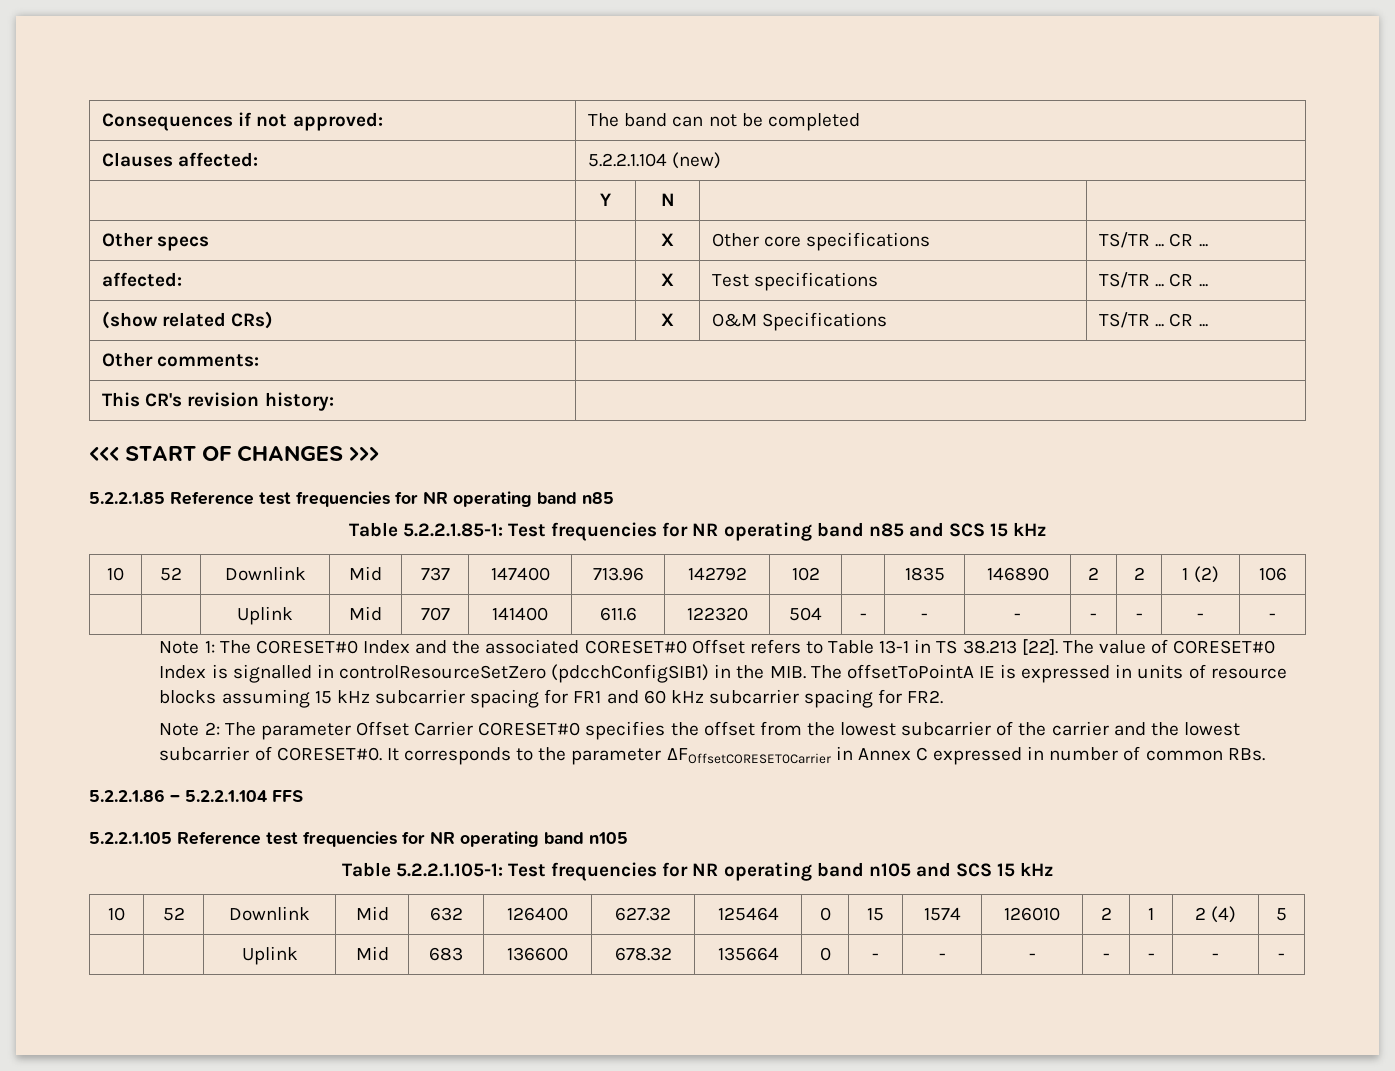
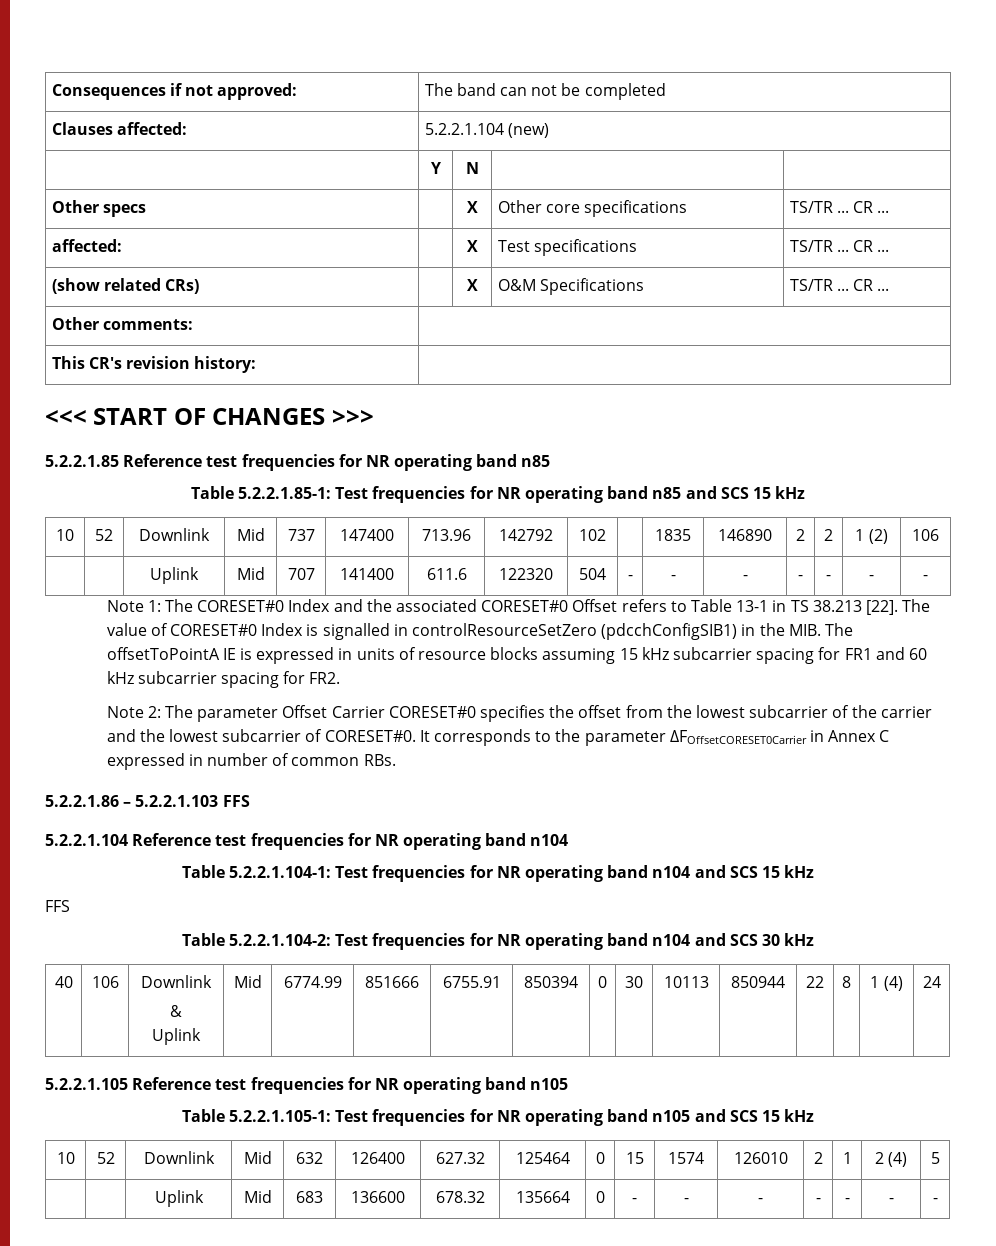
[185,790,303,802] 5.2.2.1.104 FFS -> [135,795,250,807] [45,833,569,850] [181,865,815,882] [45,900,70,912] [181,933,815,950] [54,976,73,988] [91,976,119,988] [141,975,212,988] [170,1005,182,1017] [152,1028,201,1045] [233,975,262,988] [283,976,342,988] [364,976,419,988] [442,976,501,988] [524,976,578,988] [598,976,607,988] [625,976,643,988] [663,976,709,988] [731,976,785,988] [806,976,824,988] [842,976,851,988] [870,976,903,991] [922,976,941,988] 5.2.2.1.103 FFS // 5.2.2.1.104 Reference test frequencies for NR operating band n104 // Table 5.2.2.1.104-1: Test frequencies for NR operating band n104 and SCS 15 kHz // FFS // Table 5.2.2.1.104-2: Test frequencies for NR operating band n104 and SCS 30 kHz // 40 | 106 | Downlink // & // Uplink | Mid | 6774.99 | 851666 | 6755.91 | 850394 | 0 | 30 | 10113 | 850944 | 22 | 8 | 1 (4) | 24

